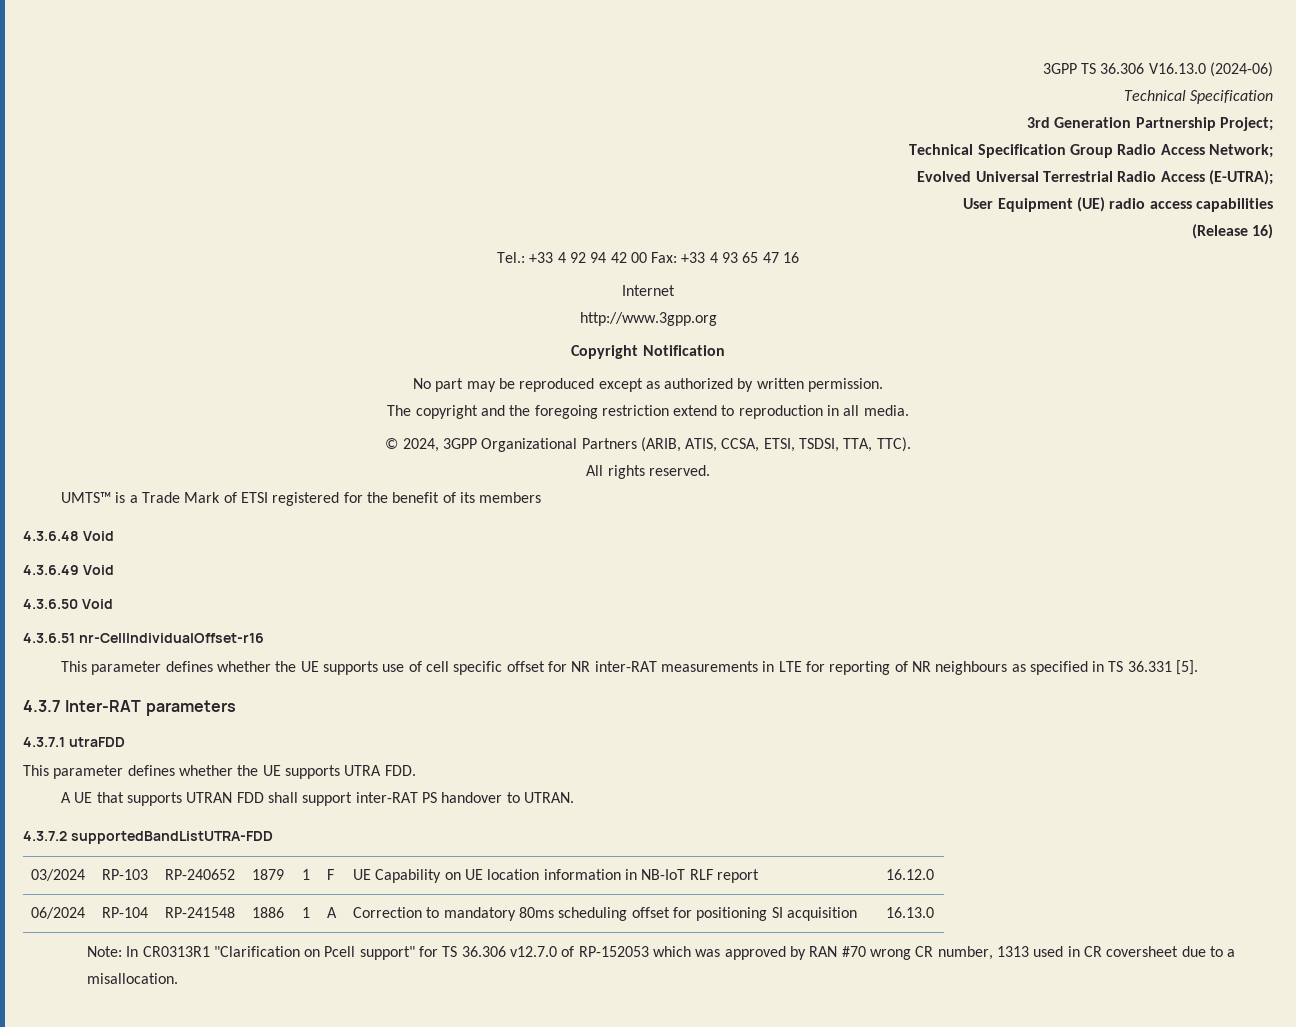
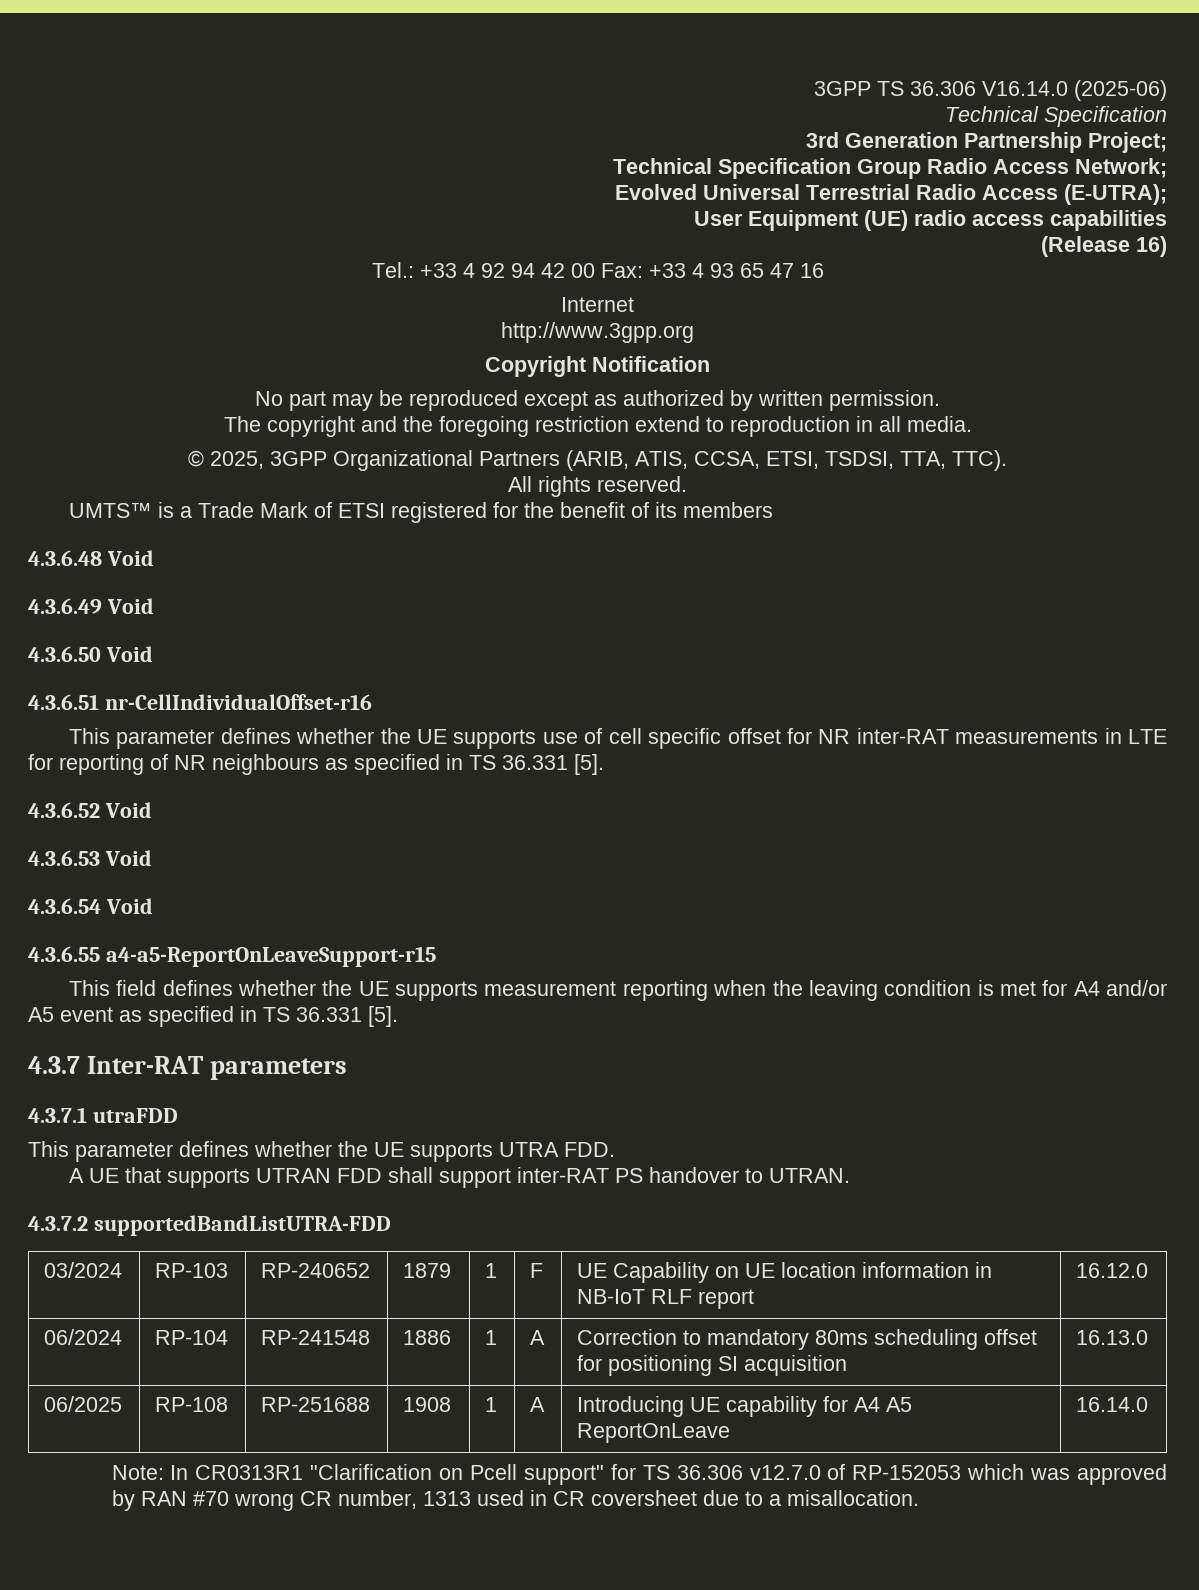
[1148,62,1273,77] V16.13.0 (2024-06) -> [982,80,1167,101] V16.14.0 (2025-06)
[402,438,439,452] 2024, -> [210,451,264,469] 2025,
(1199, 667) none -> [28,802,152,818] [28,850,152,866] [28,898,153,914] [28,946,436,967] [68,980,1167,1001] [28,1006,398,1027] // 4.3.6.52 Void // 4.3.6.53 Void // 4.3.6.54 Void // 4.3.6.55 a4-a5-ReportOnLeaveSupport-r15 // This field defines whether the UE supports measurement reporting when the leaving condition is met for A4 and/or A5 event as specified in TS 36.331 [5].
(935, 912) none -> [44,1396,123,1412] [155,1397,229,1412] [261,1397,371,1412] [403,1397,452,1412] [485,1397,498,1412] [530,1397,546,1412] [577,1396,913,1417] [577,1423,731,1443] [1076,1397,1149,1412] // 06/2025 | RP-108 | RP-251688 | 1908 | 1 | A | Introducing UE capability for A4 A5 ReportOnLeave | 16.14.0

